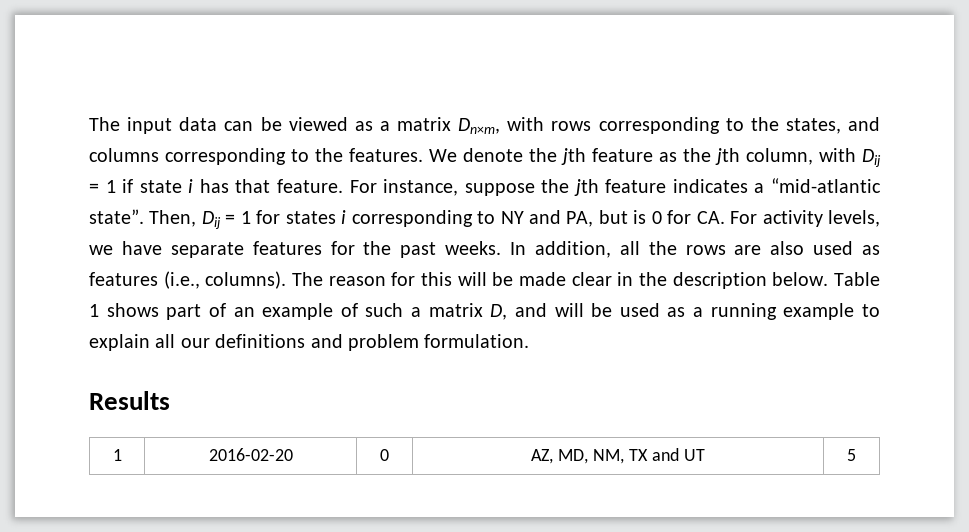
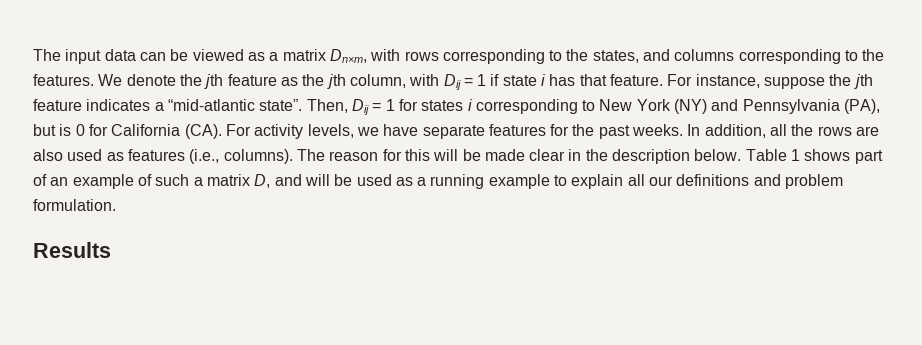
[500,210,594,227] NY and PA, -> [599,99,881,114] New York (NY) and Pennsylvania (PA),
[696,211,725,224] CA. -> [111,124,222,139] California (CA).
[112,449,122,461] [208,448,293,461] [380,449,389,461] [531,448,705,464] [847,449,856,461] // 1 | 2016-02-20 | 0 | AZ, MD, NM, TX and UT | 5 -> (111, 250) none

